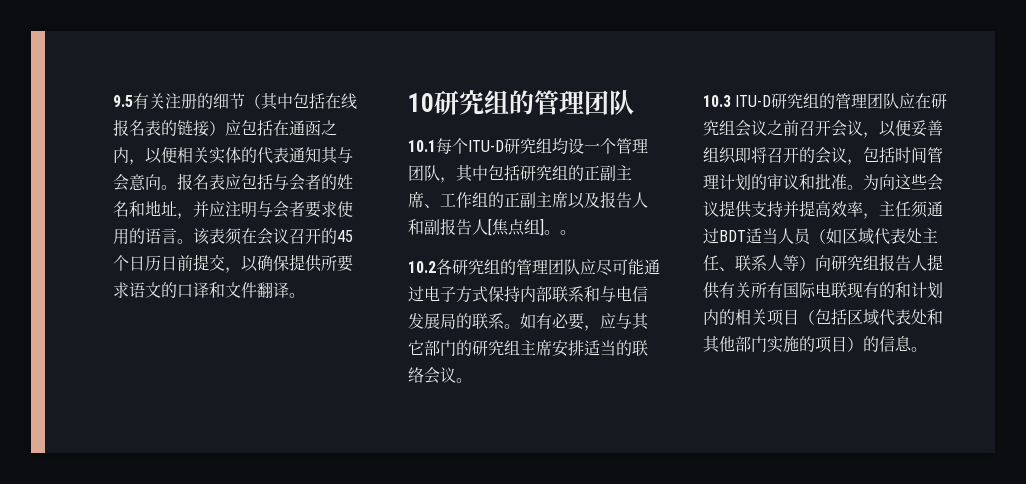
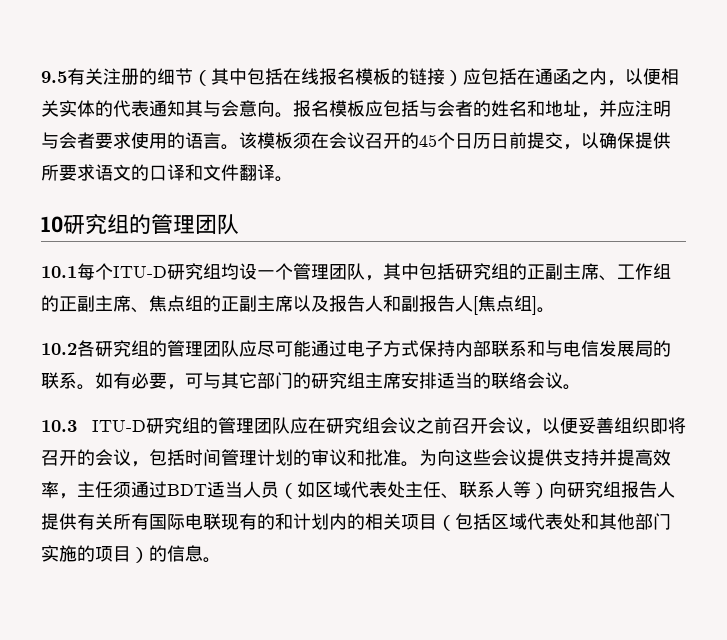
[145,120,161,136] 表 -> [355,68,391,85] 模板
[209,174,225,190] 表 -> [329,100,365,117] 模板
[209,228,225,244] 表 -> [257,132,293,149] 模板
(568, 199) none -> [131,295,293,313] 、焦点组的正副主席
[560,230,576,235] 。 -> (555, 310) none
[600,313,616,329] 应 -> [185,373,203,389] 可

